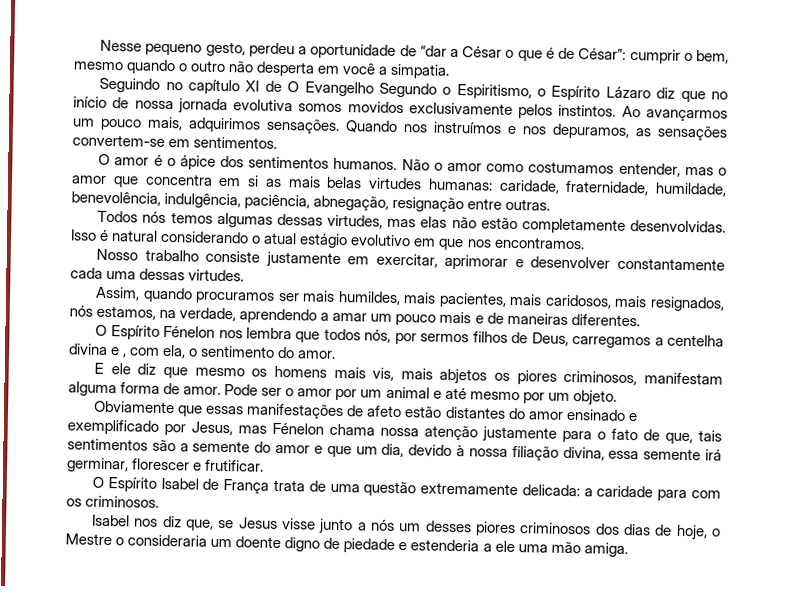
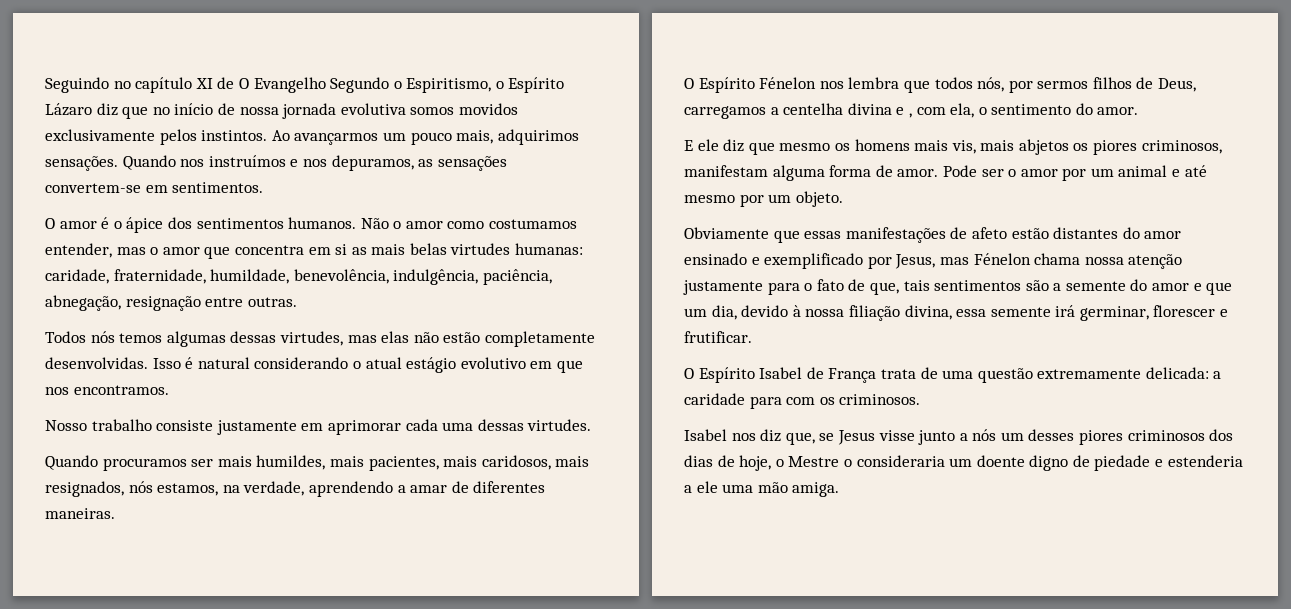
[100,39,729,64] [73,59,451,79] Nesse pequeno gesto, perdeu a oportunidade de “dar a César o que é de César”: cumprir o bem, mesmo quando o outro não desperta em você a simpatia. // -> (45, 85) none
[375,253,726,271] exercitar, aprimorar e desenvolver constantamente -> [327,420,401,435] aprimorar
[95,286,193,303] Assim, quando -> [45,455,98,470] Quando
[370,311,640,327] um pouco mais e de maneiras diferentes. -> [451,481,546,493] [45,508,115,519] de diferentes maneiras.

